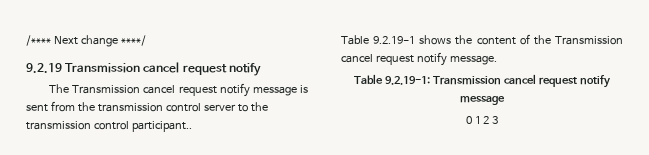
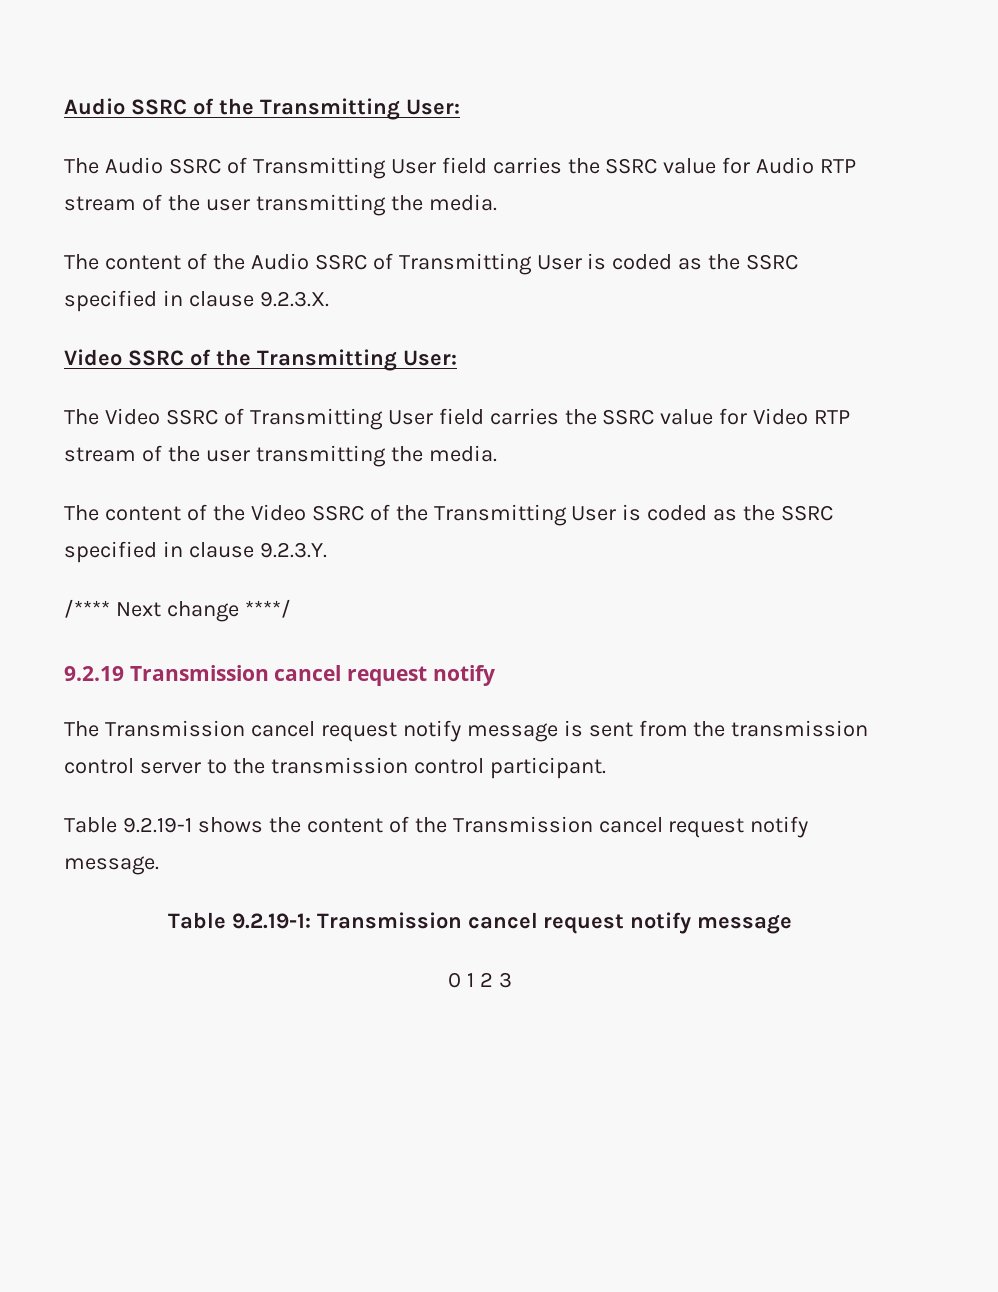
(26, 40) none -> [64,98,460,120] [64,157,857,179] [64,194,497,216] [64,253,799,275] [64,290,329,312] [64,349,457,371] [64,408,851,430] [64,445,497,467] [64,504,834,526] [64,541,327,563] Audio SSRC of the Transmitting User: // The Audio SSRC of Transmitting User field carries the SSRC value for Audio RTP stream of the user transmitting the media. // The content of the Audio SSRC of Transmitting User is coded as the SSRC specified in clause 9.2.3.X. // Video SSRC of the Transmitting User: // The Video SSRC of Transmitting User field carries the SSRC value for Video RTP stream of the user transmitting the media. // The content of the Video SSRC of the Transmitting User is coded as the SSRC specified in clause 9.2.3.Y. //
[131,121,192,132] participant.. -> [489,757,606,779] participant.

